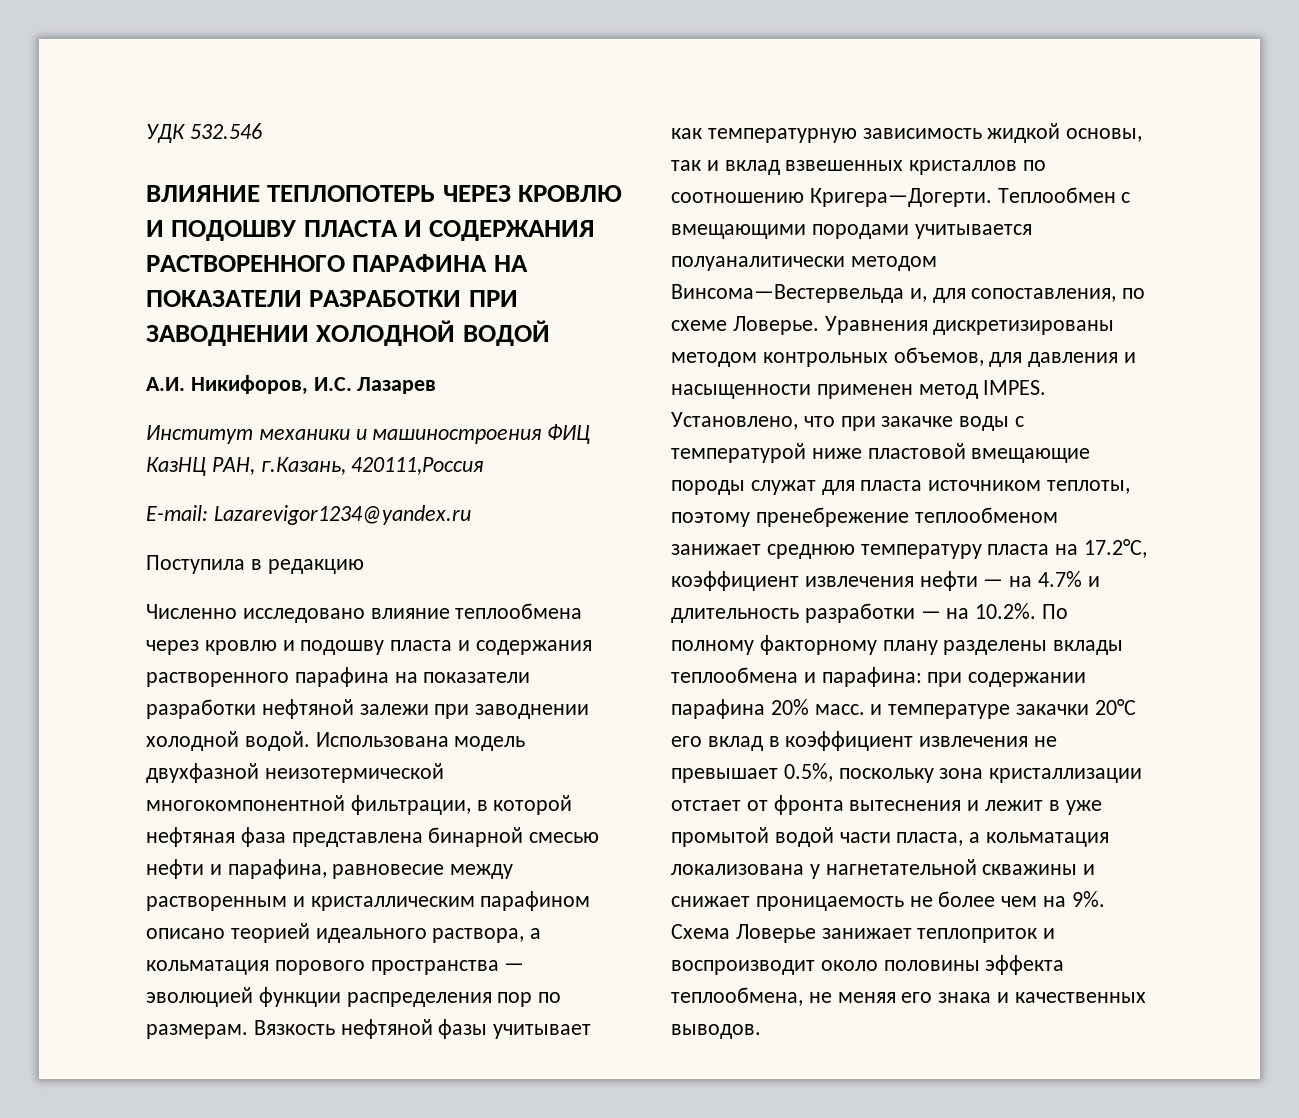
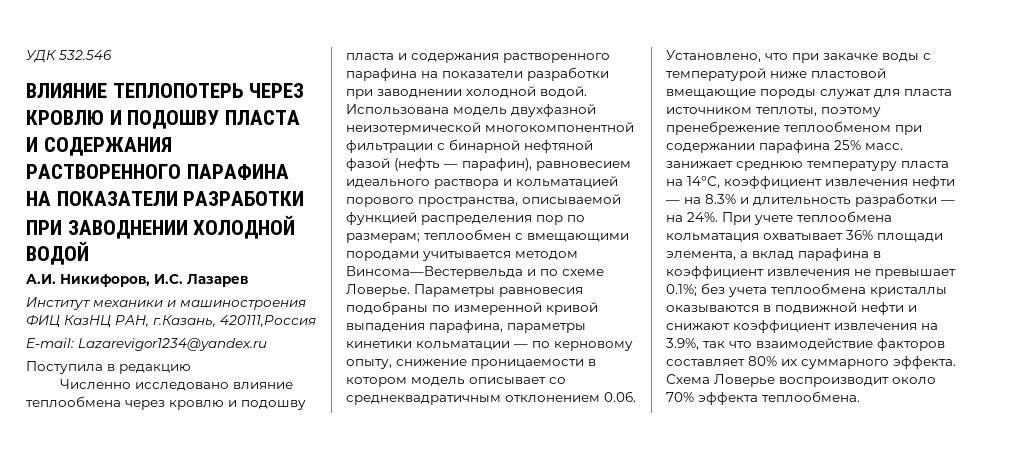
[261,699,429,719] нефтяной залежи -> (609, 74) none
[350,795,573,815] [146,827,600,847] [146,859,514,879] [146,891,591,911] [146,923,542,943] [146,960,525,975] [146,987,562,1007] [146,1019,592,1039] [671,123,1143,143] [671,160,1047,175] [671,187,1116,207] фильтрации, в которой нефтяная фаза представлена бинарной смесью нефти и парафина, равновесие между растворенным и кристаллическим парафином описано теорией идеального раствора, а кольматация порового пространства — эволюцией функции распределения пор по размерам. Вязкость нефтяной фазы учитывает как температурную зависимость жидкой основы, так и вклад взвешенных кристаллов по соотношению Кригера—Догерти. Теплообмен -> [346,139,593,153] [346,158,631,171] [346,176,618,189] [346,194,621,207] [346,212,585,225] [346,229,511,243] фильтрации с бинарной нефтяной фазой (нефть — парафин), равновесием идеального раствора и кольматацией порового пространства, описываемой функцией распределения пор по размерам; теплообмен
[671,256,845,271] полуаналитически -> (511, 256) none
[909,288,1146,303] [671,316,1115,335] [671,347,1137,367] [671,380,1047,399] и, для сопоставления, по схеме Ловерье. Уравнения дискретизированы методом контрольных объемов, для давления и насыщенности применен метод IMPES. -> [527,269,604,276] [346,284,583,297] [346,301,598,315] [346,320,586,333] [346,341,633,351] [346,359,596,369] [346,377,566,387] [346,392,636,405] и по схеме Ловерье. Параметры равновесия подобраны по измеренной кривой выпадения парафина, параметры кинетики кольматации — по керновому опыту, снижение проницаемости в котором модель описывает со среднеквадратичным отклонением 0.06.
(1058, 515) none -> [895,125,922,135] [666,140,903,153] при содержании парафина 25% масс.
[1084,539,1148,558] 17.2°C, -> [687,176,720,188] 14°C,
[1038,571,1083,587] 4.7% -> [705,194,736,204] 8.3%
[975,603,1069,619] [671,635,1124,655] [671,667,1087,687] [671,699,1136,719] [671,736,763,751] 10.2%. По полному факторному плану разделены вклады теплообмена и парафина: при содержании парафина 20% масс. и температуре закачки 20°C его вклад -> [687,211,892,225] [666,230,943,242] [666,248,869,261] 24%. При учете теплообмена кольматация охватывает 36% площади элемента, а вклад парафина
[783,763,1143,783] [671,795,1102,815] [671,827,1110,847] [671,859,1096,879] [671,891,1105,911] [671,924,1056,943] [671,955,1065,975] [671,987,1146,1006] [671,1024,761,1039] 0.5%, поскольку зона кристаллизации отстает от фронта вытеснения и лежит в уже промытой водой части пласта, а кольматация локализована у нагнетательной скважины и снижает проницаемость не более чем на 9%. Схема Ловерье занижает теплоприток и воспроизводит около половины эффекта теплообмена, не меняя его знака и качественных выводов. -> [666,283,947,297] [666,302,917,315] [666,320,938,333] [666,338,945,351] [666,356,956,369] [666,374,936,387] [666,391,860,405] 0.1%; без учета теплообмена кристаллы оказываются в подвижной нефти и снижают коэффициент извлечения на 3.9%, так что взаимодействие факторов составляет 80% их суммарного эффекта. Схема Ловерье воспроизводит около 70% эффекта теплообмена.

